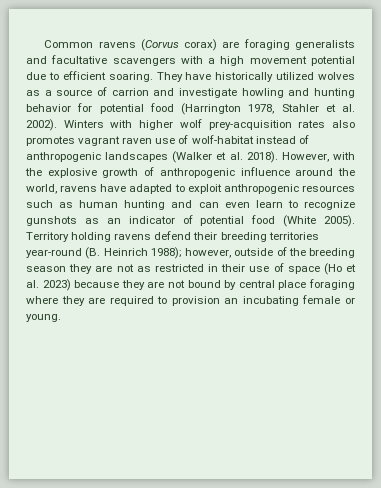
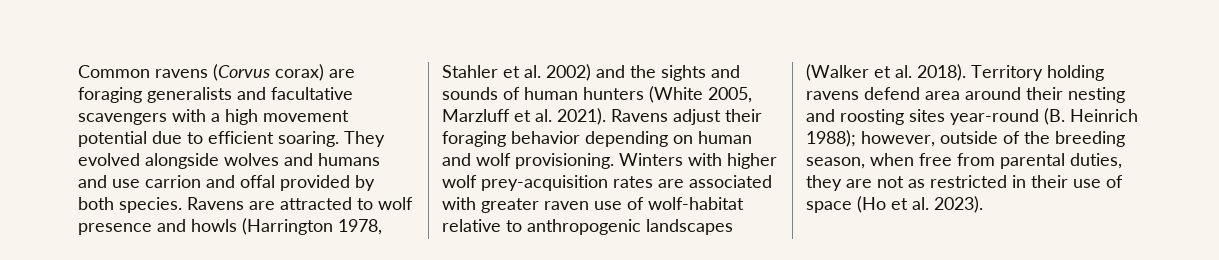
[185,72,355,82] [26,87,355,98] [26,103,174,114] have historically utilized wolves as a source of carrion and investigate howling and hunting behavior for potential food -> [78,153,380,169] [78,175,375,191] [78,197,413,213] [78,219,237,235] evolved alongside wolves and humans and use carrion and offal provided by both species. Ravens are attracted to wolf presence and howls
[26,119,57,131] 2002). -> [546,64,740,81] [442,86,752,103] [442,108,762,125] [442,131,752,147] [442,153,614,169] 2002) and the sights and sounds of human hunters (White 2005, Marzluff et al. 2021). Ravens adjust their foraging behavior depending on human and wolf provisioning.
[332,120,355,128] [26,136,121,146] also promotes vagrant -> [658,175,772,188] [442,197,539,213] are associated with greater
[255,135,309,144] instead of -> [442,219,522,232] relative to
[281,152,355,162] [25,167,355,178] [26,184,355,194] [26,200,355,210] [26,215,355,227] [26,231,319,242] However, with the explosive growth of anthropogenic influence around the world, ravens have adapted to exploit anthropogenic resources such as human hunting and can even learn to recognize gunshots as an indicator of potential food (White 2005). Territory holding ravens defend their breeding territories -> [971,65,1104,81] [806,87,1125,103] [806,109,945,125] Territory holding ravens defend area around their nesting and roosting sites
[26,266,66,272] season -> [806,153,1122,169] season, when free from parental duties,
[42,279,355,291] [26,295,355,306] [26,314,61,322] 2023) because they are not bound by central place foraging where they are required to provision an incubating female or young. -> [934,196,983,213] 2023).

